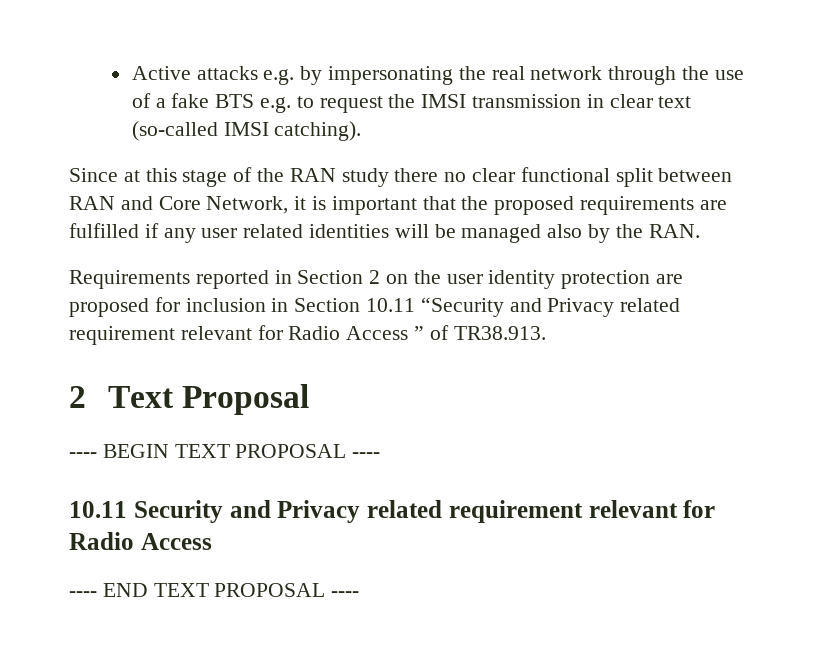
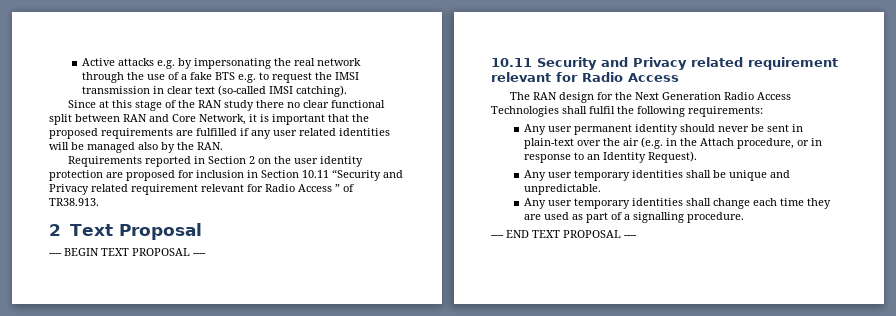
(212, 541) none -> [510,92,792,103] [491,106,763,117] [524,124,804,135] [524,137,823,149] [524,151,698,163] [524,170,791,181] [524,184,602,195] [524,198,832,209] [524,212,745,223] // The RAN design for the Next Generation Radio Access Technologies shall fulfil the following requirements: // Any user permanent identity should never be sent in plain-text over the air (e.g. in the Attach procedure, or in response to an Identity Request). // Any user temporary identities shall be unique and unpredictable. // Any user temporary identities shall change each time they are used as part of a signalling procedure.

